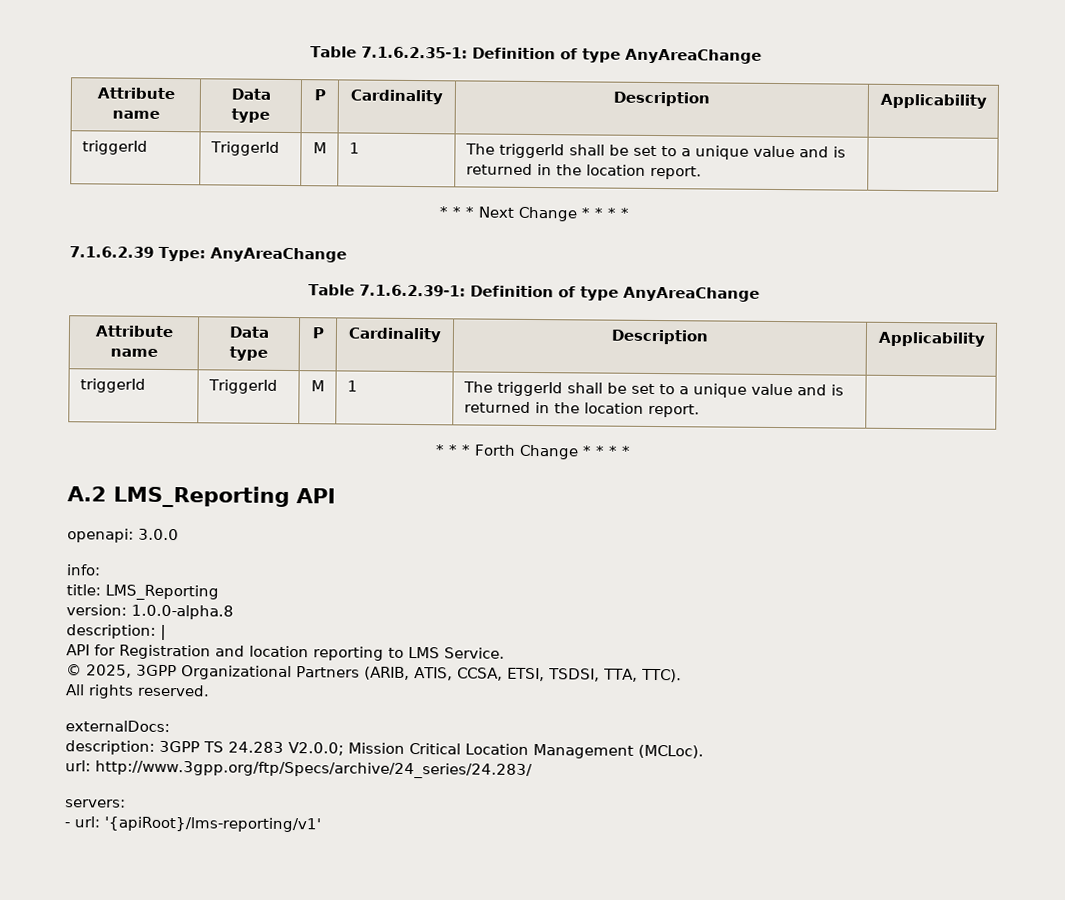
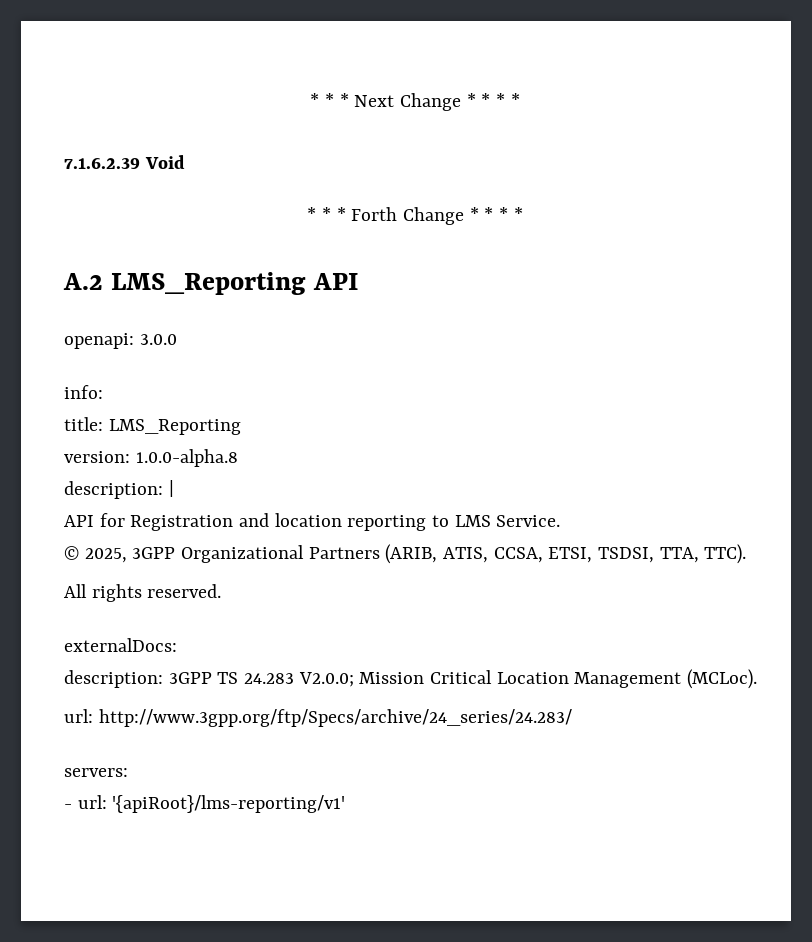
[310,46,762,64] [96,87,175,100] [111,110,160,119] [230,88,271,100] [231,108,270,123] [313,89,326,101] [350,89,443,105] [613,91,710,107] [879,93,987,109] [81,140,148,155] [209,141,280,156] [312,142,327,154] [348,142,360,154] [464,143,846,160] [465,163,702,180] Table 7.1.6.2.35-1: Definition of type AnyAreaChange // Attribute name | Data type | P | Cardinality | Description | Applicability // triggerId | TriggerId | M | 1 | The triggerId shall be set to a unique value and is returned in the location report. | // -> (310, 100) none
[158,246,347,263] [308,284,760,302] [94,325,174,338] [109,348,158,357] [228,326,270,338] [229,346,268,361] [311,327,324,339] [348,327,441,343] [611,329,708,345] [877,331,985,347] [79,378,146,393] [207,379,278,394] [310,380,325,392] [346,380,358,392] [462,381,844,398] [463,401,700,418] Type: AnyAreaChange // Table 7.1.6.2.39-1: Definition of type AnyAreaChange // Attribute name | Data type | P | Cardinality | Description | Applicability // triggerId | TriggerId | M | 1 | The triggerId shall be set to a unique value and is returned in the location report. | -> [144,155,185,169] Void

